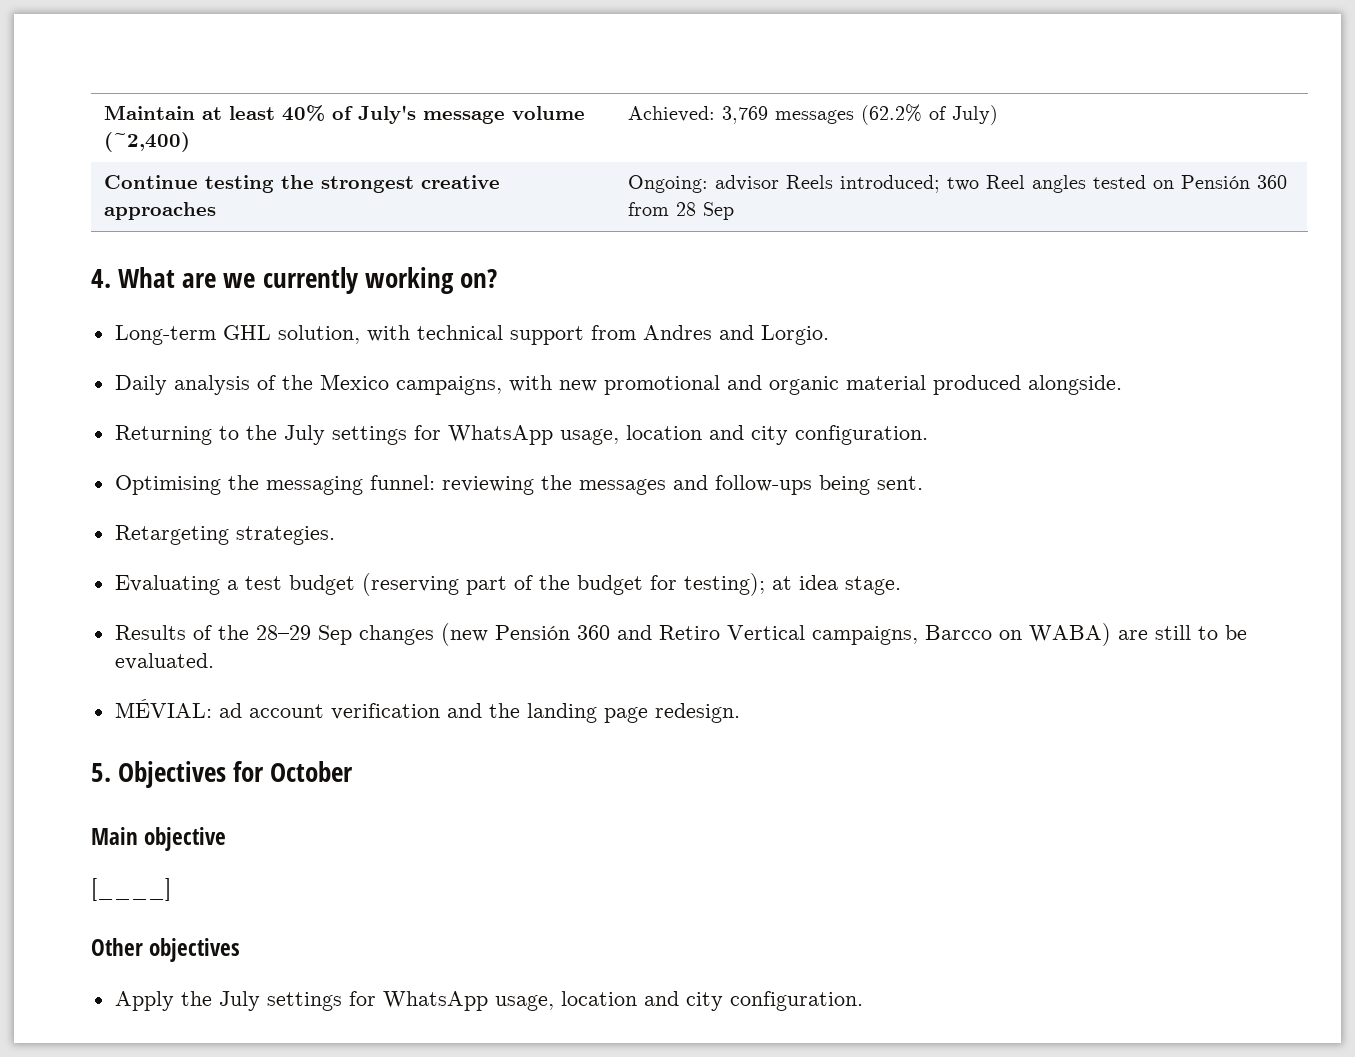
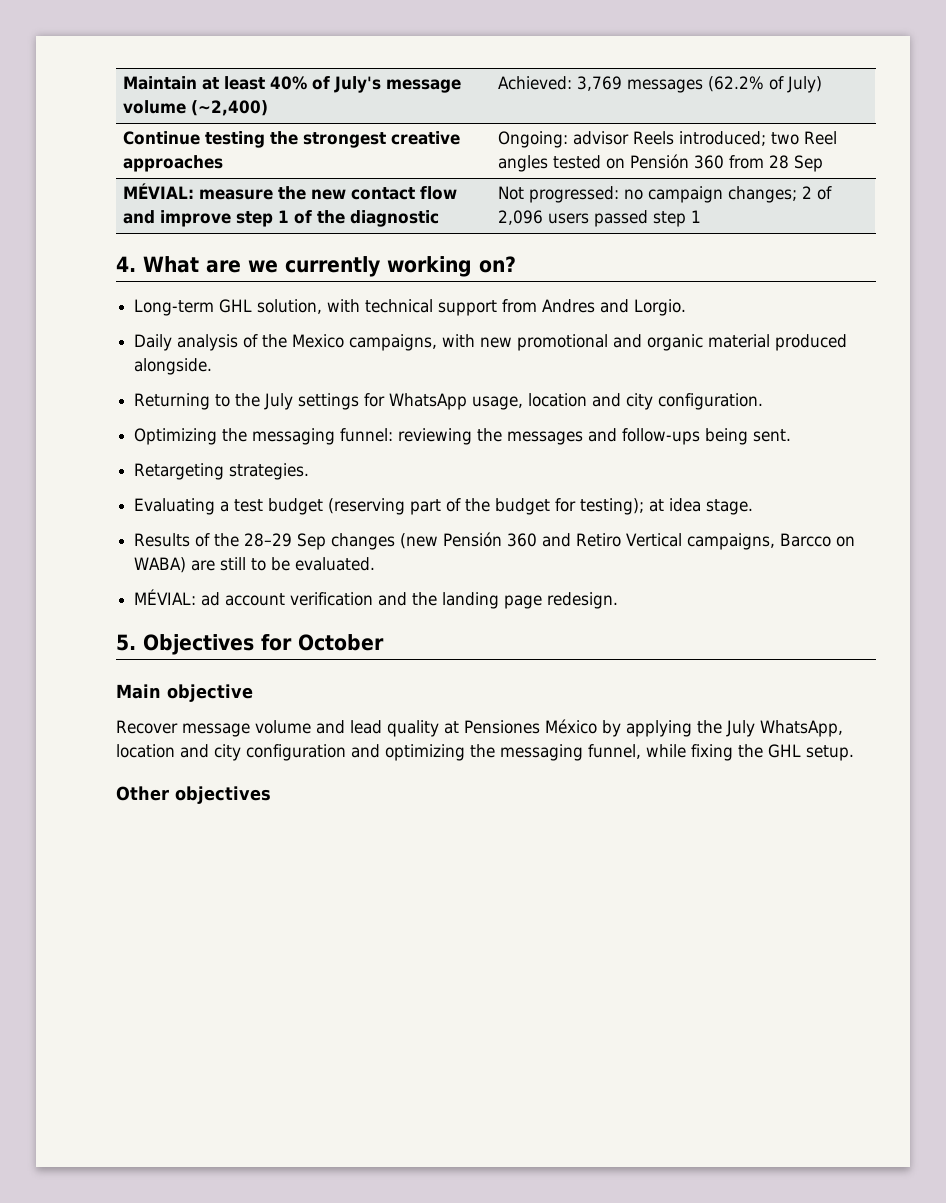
(734, 211) none -> [122,183,457,200] [122,210,439,227] [497,186,832,203] [497,210,701,227] // MÉVIAL: measure the new contact flow and improve step 1 of the diagnostic | Not progressed: no campaign changes; 2 of 2,096 users passed step 1
[114,475,221,495] Optimising -> [134,428,218,445] Optimizing
[91,878,171,901] [91,938,241,962] [114,991,863,1011] [____] // Other objectives // Apply the July settings for WhatsApp usage, location and city configuration. -> [116,719,843,737] [116,744,854,761] [116,786,271,804] Recover message volume and lead quality at Pensiones México by applying the July WhatsApp, location and city configuration and optimizing the messaging funnel, while fixing the GHL setup. // Other objectives

